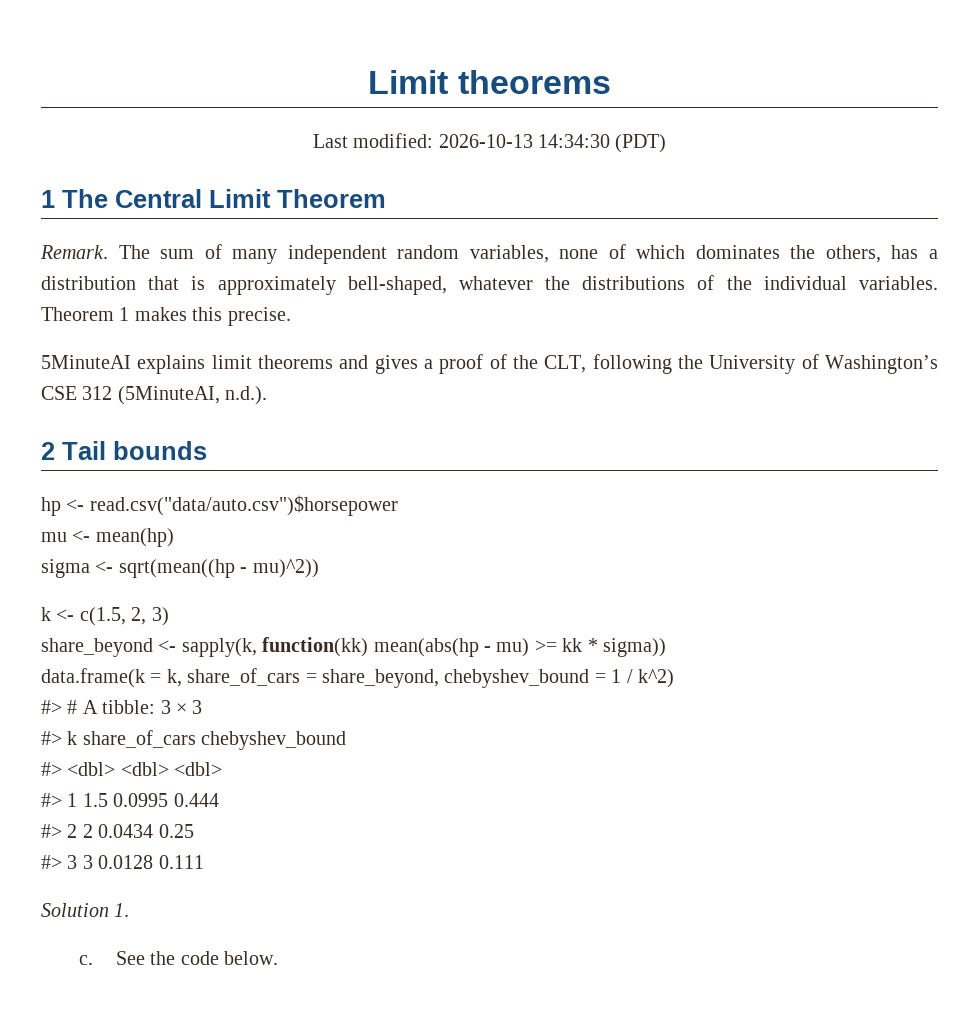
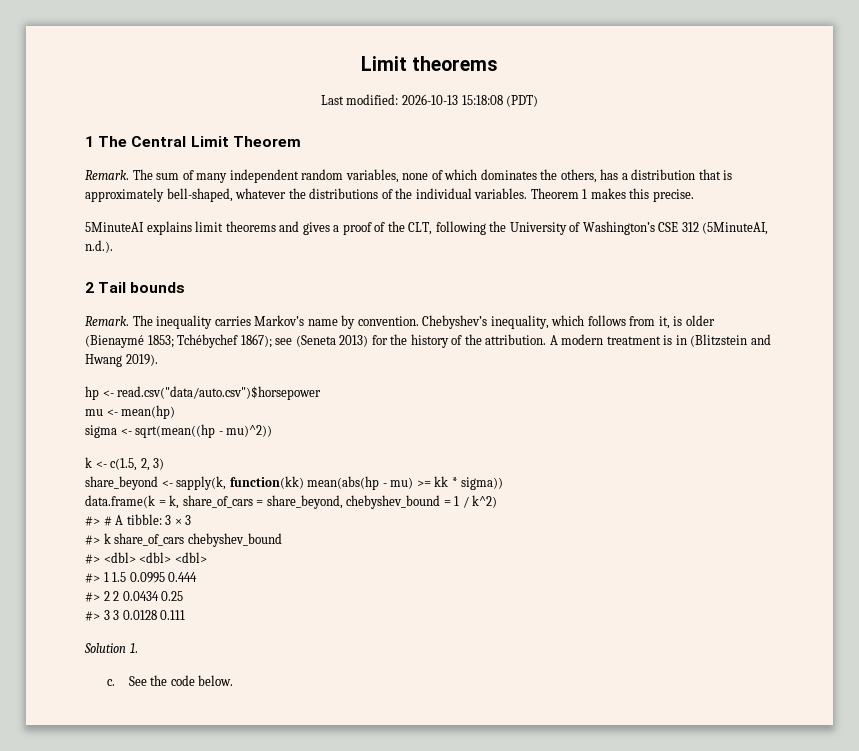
[537,134,610,148] 14:34:30 -> [461,95,503,105] 15:18:08
(207, 450) none -> [85,315,715,329] [85,334,771,348] [85,354,158,367] // Remark. The inequality carries Markov’s name by convention. Chebyshev’s inequality, which follows from it, is older (Bienaymé 1853; Tchébychef 1867); see (Seneta 2013) for the history of the attribution. A modern treatment is in (Blitzstein and Hwang 2019).

